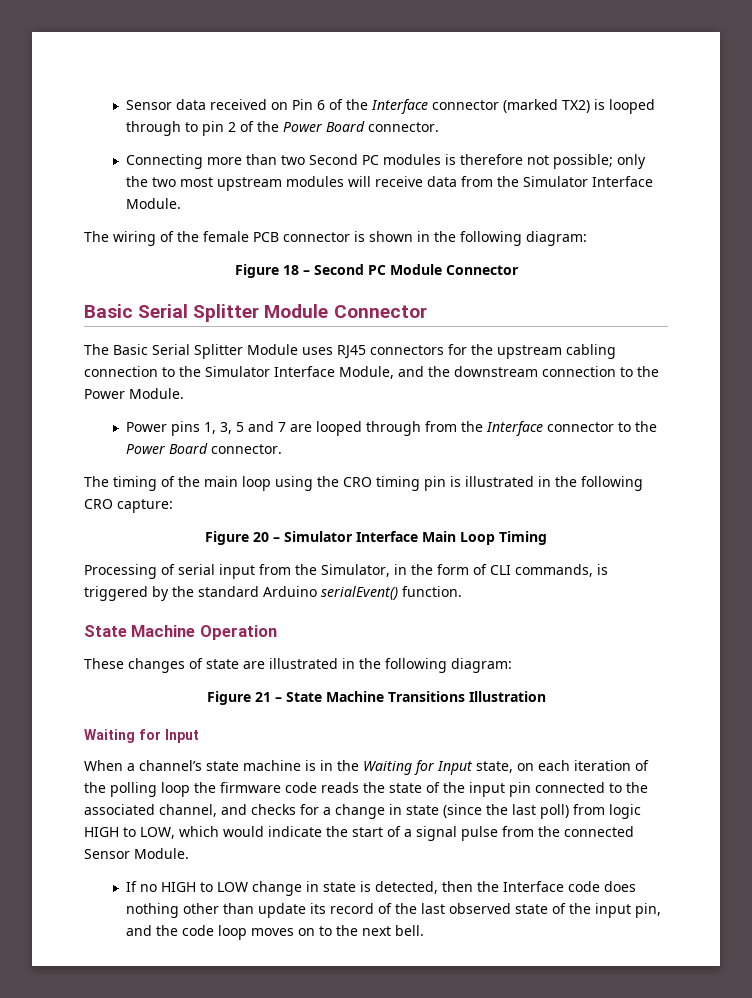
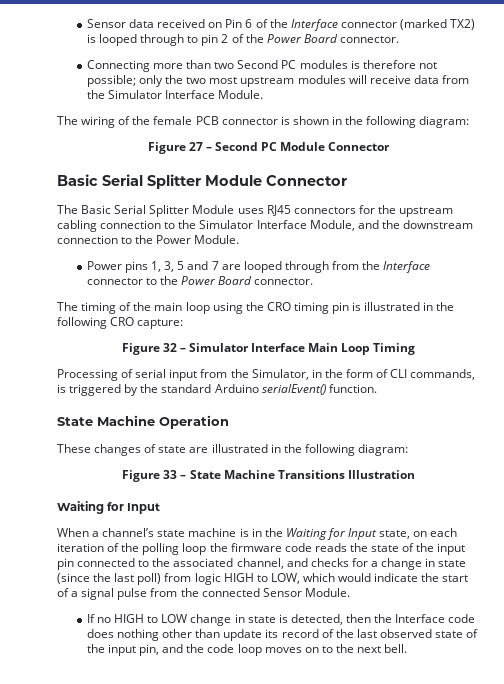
[282,265,299,275] 18 -> [188,142,203,151] 27
[253,532,269,542] 20 -> [162,343,177,352] 32
[254,692,271,702] 21 -> [163,470,178,479] 33

